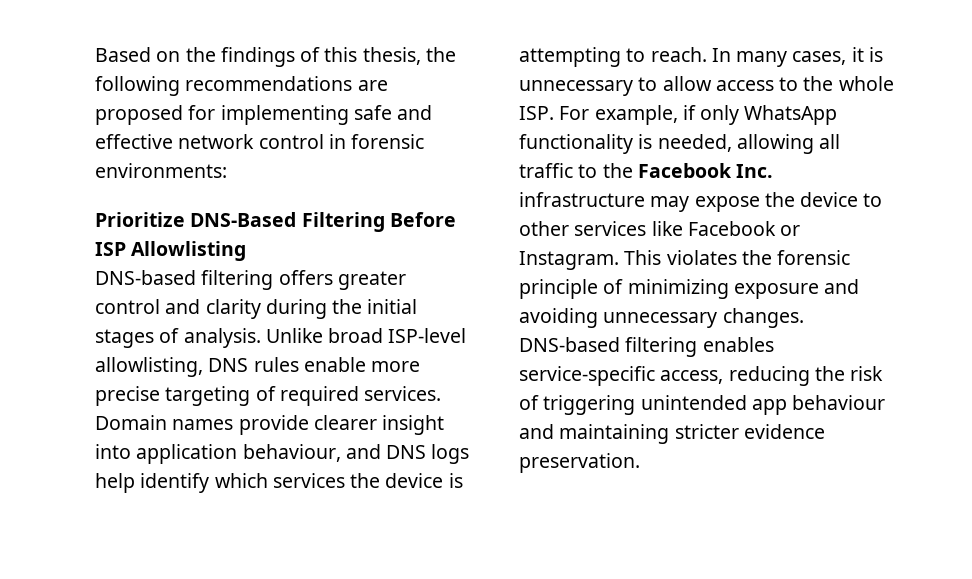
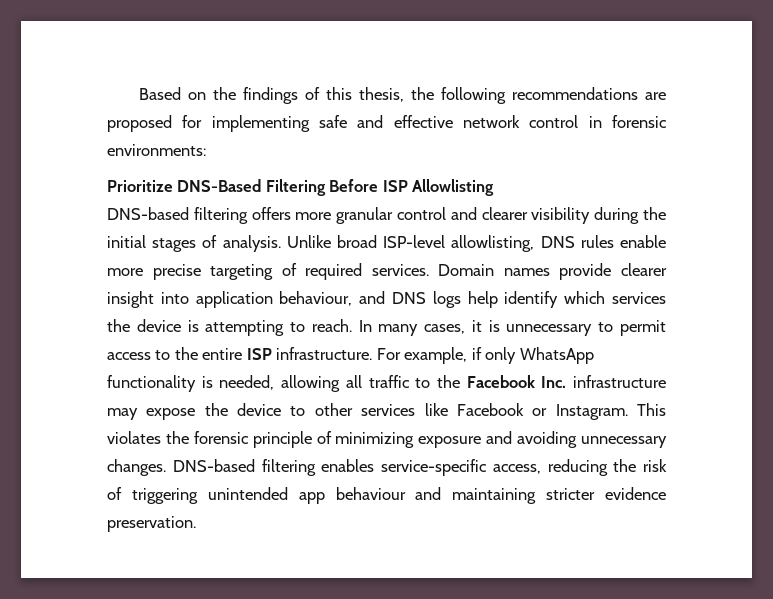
[337,271,406,290] [95,299,261,319] greater control and clarity -> [295,207,591,224] more granular control and clearer visibility
[662,76,712,91] allow -> [620,320,666,336] permit
[838,76,894,91] [519,106,554,120] whole ISP. -> [202,347,373,360] entire ISP infrastructure.

